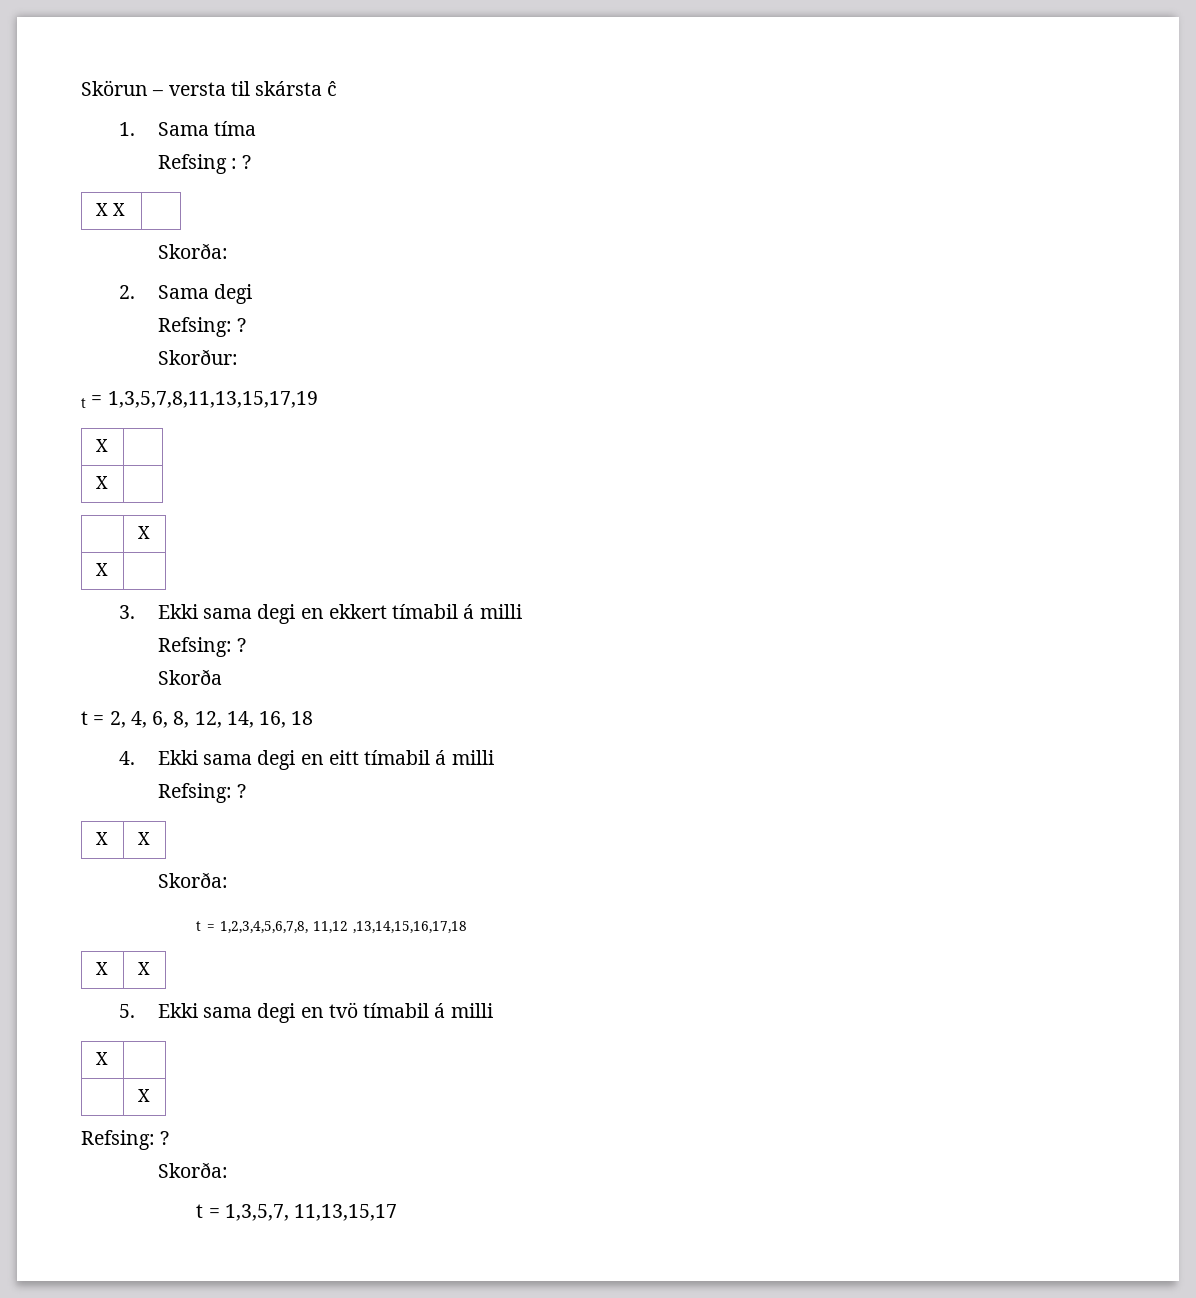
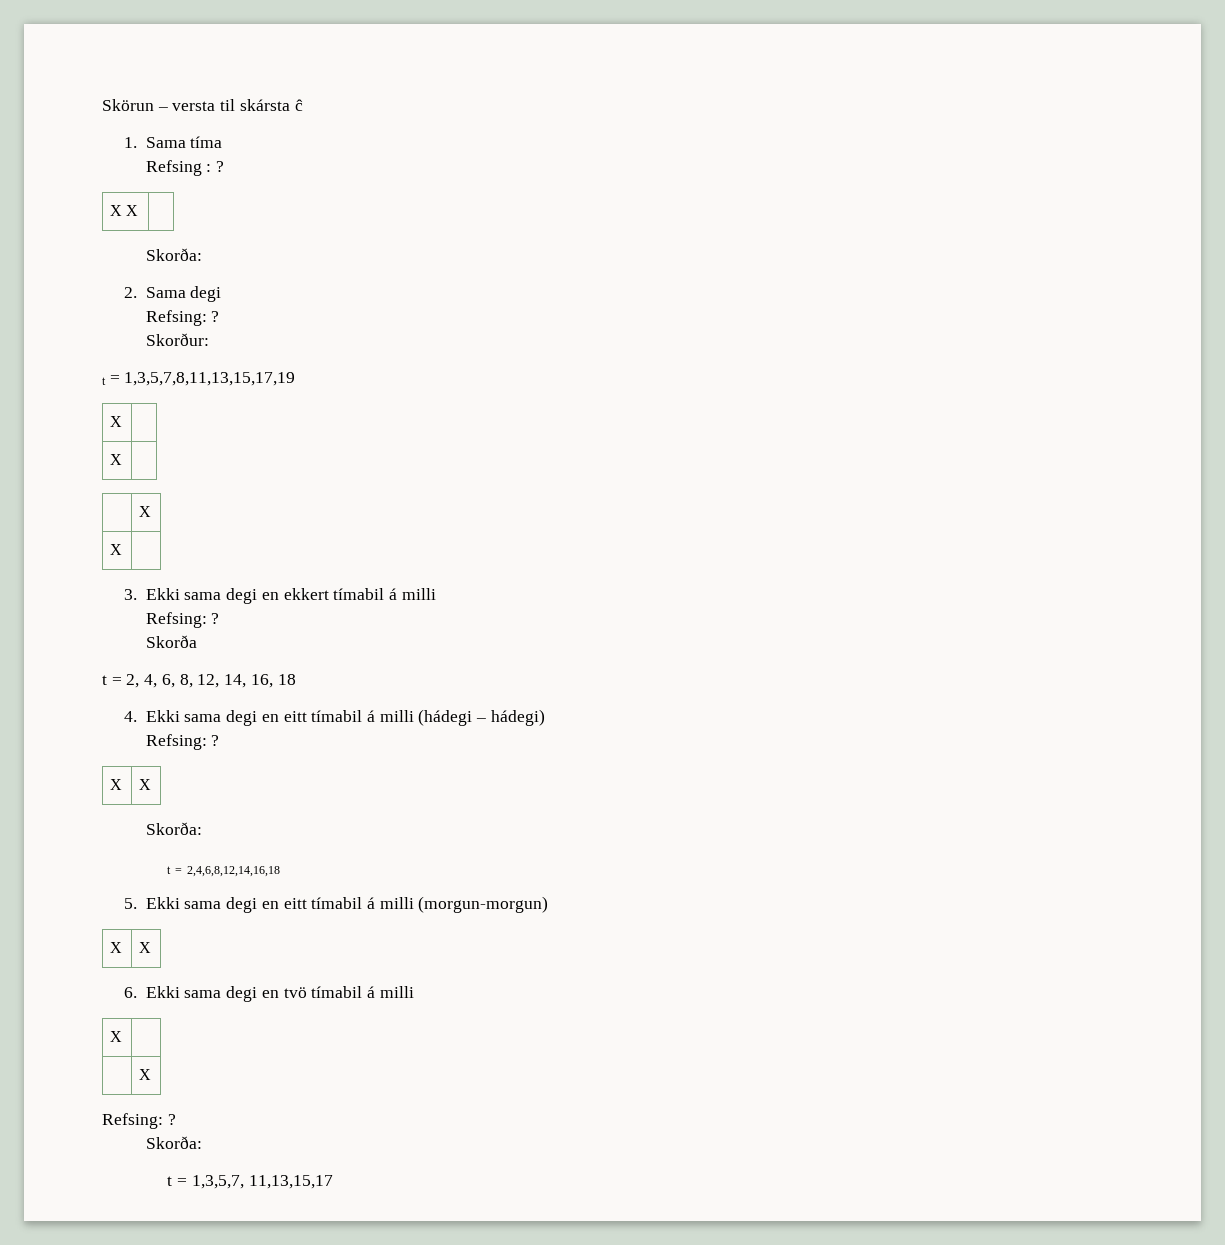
(494, 757) none -> [418,709,545,726] (hádegi – hádegi)
[219,921,468,934] [95,962,108,975] [137,962,150,975] [119,1004,136,1018] 1,2,3,4,5,6,7,8, 11,12 ,13,14,15,16,17,18 // X | X // 5. -> [186,866,280,877] [123,896,549,913] [110,942,123,953] [139,942,152,953] [123,987,137,998] 2,4,6,8,12,14,16,18 // 5. Ekki sama degi en eitt tímabil á milli (morgun-morgun) // X | X // 6.

